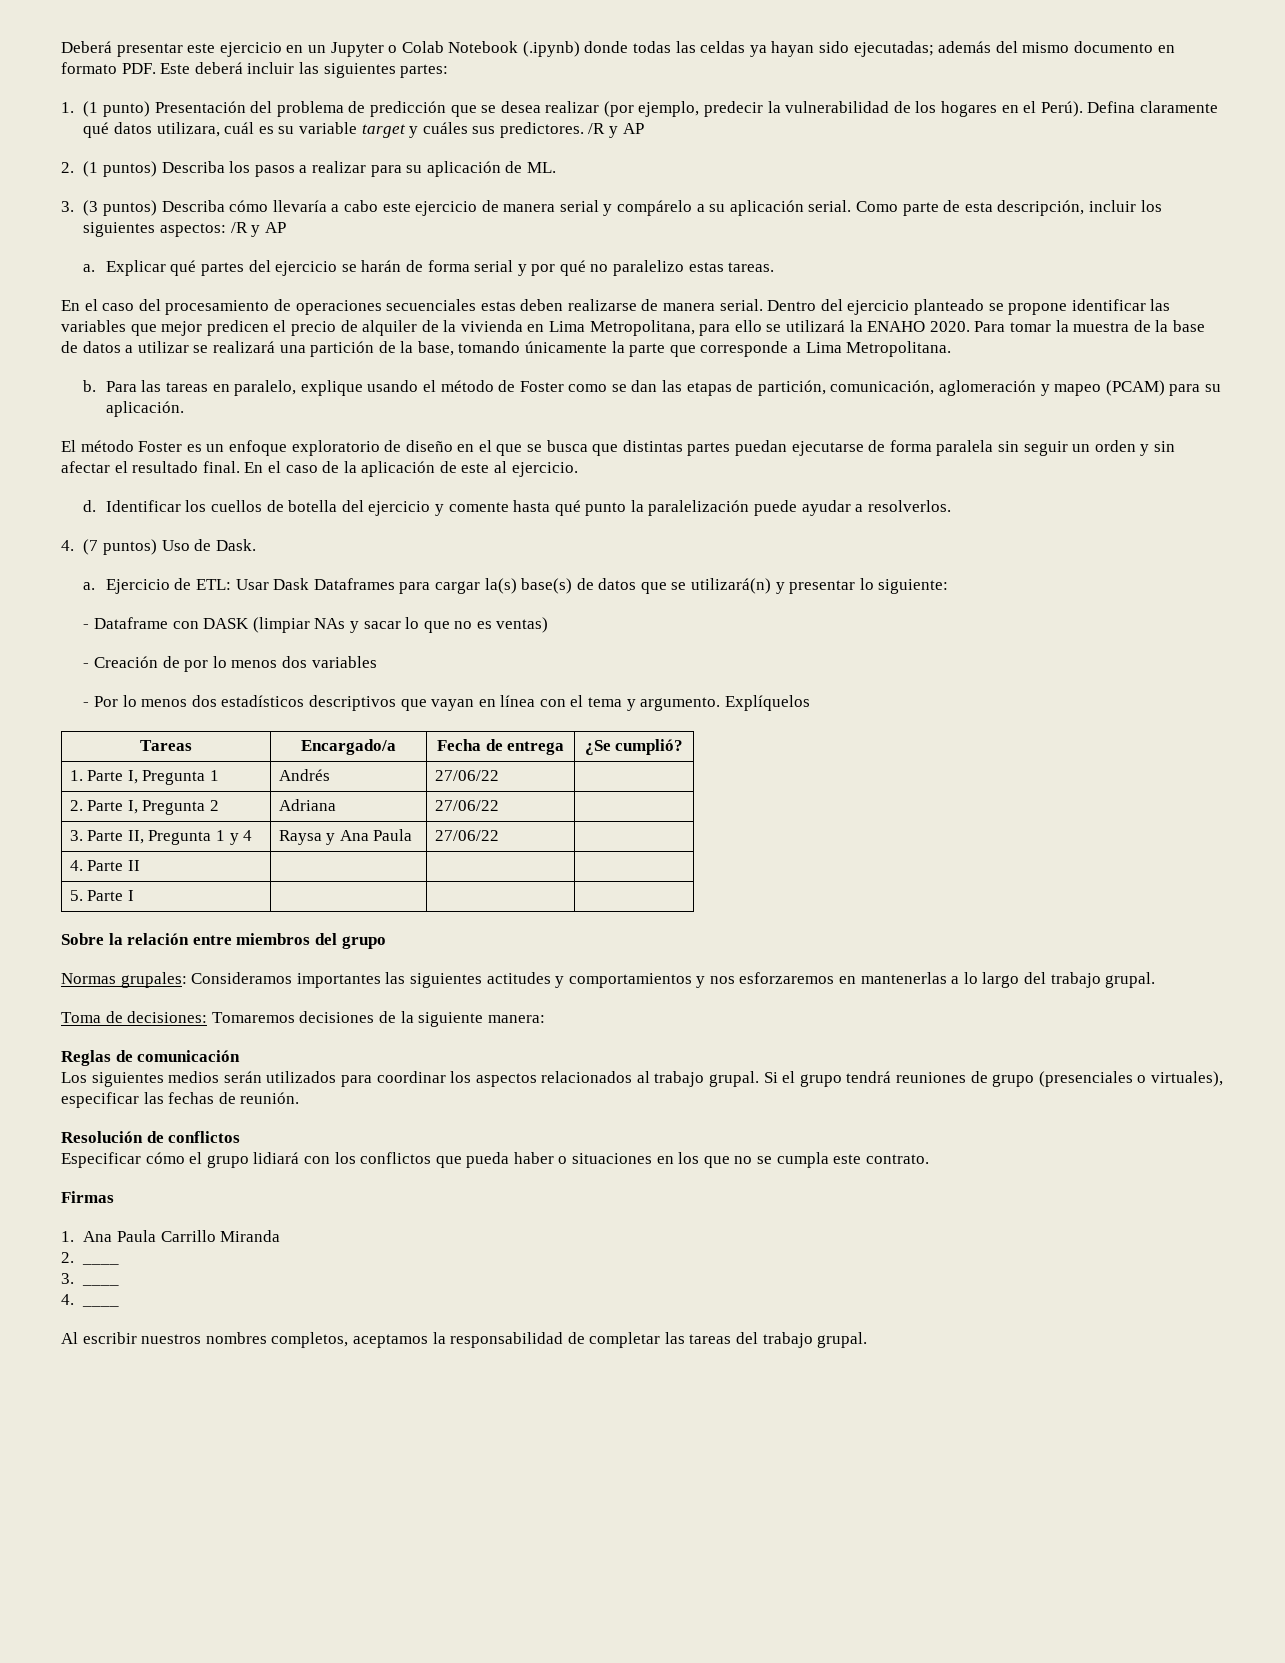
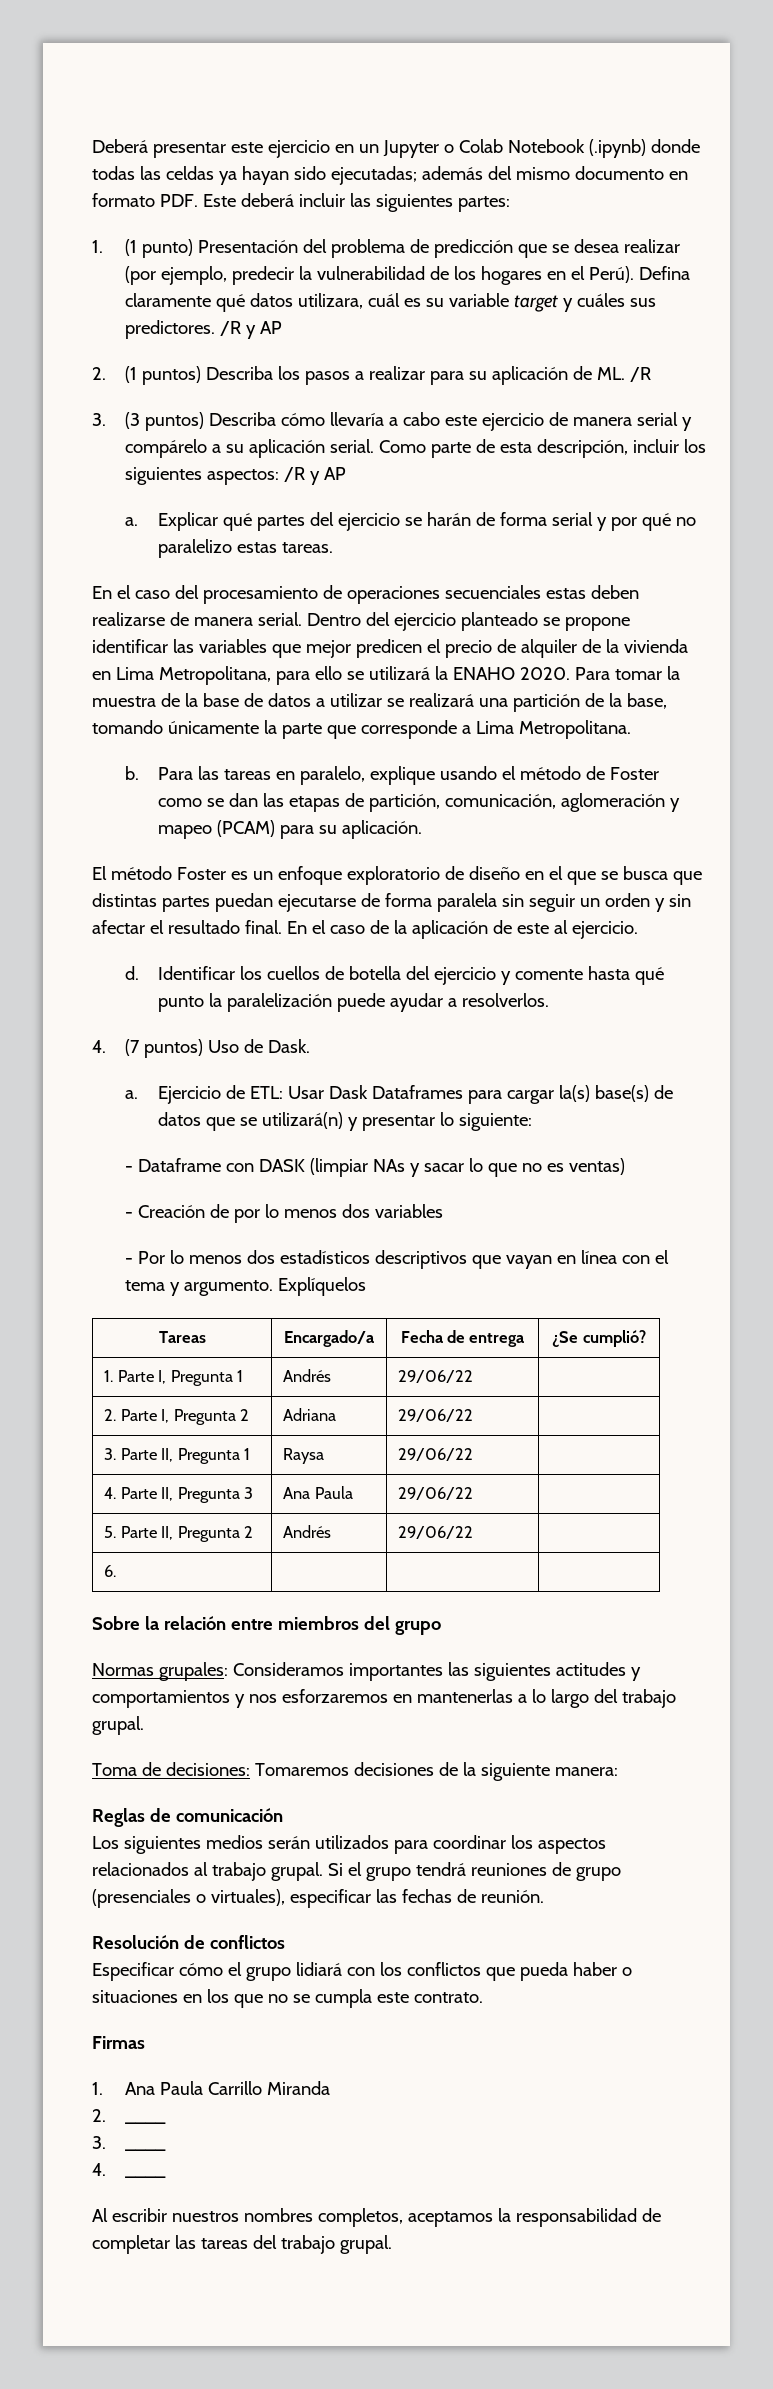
(556, 167) none -> [629,367,651,382] /R
[434,770,499,781] 27/06/22 -> [398,1370,474,1383] 29/06/22
[434,800,499,811] 27/06/22 -> [398,1409,474,1422] 29/06/22
[229,830,253,845] y 4 -> (251, 1454) none
[326,829,413,845] [434,830,499,841] [69,860,140,871] [69,890,134,901] y Ana Paula | 27/06/22 | // 4. Parte II | | | // 5. Parte I -> [398,1448,474,1461] [104,1487,254,1503] [283,1486,353,1499] [398,1487,474,1500] [104,1526,254,1542] [283,1525,332,1538] [398,1526,474,1539] [104,1565,117,1577] | 29/06/22 | // 4. Parte II, Pregunta 3 | Ana Paula | 29/06/22 | // 5. Parte II, Pregunta 2 | Andrés | 29/06/22 | // 6.

